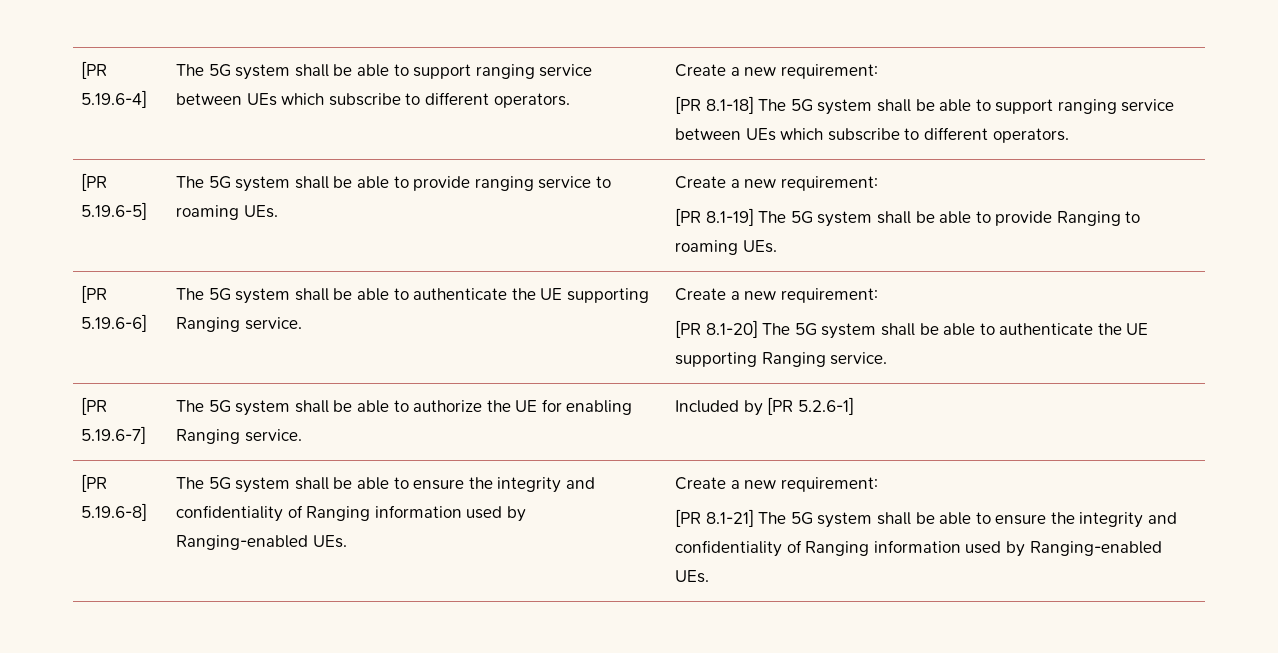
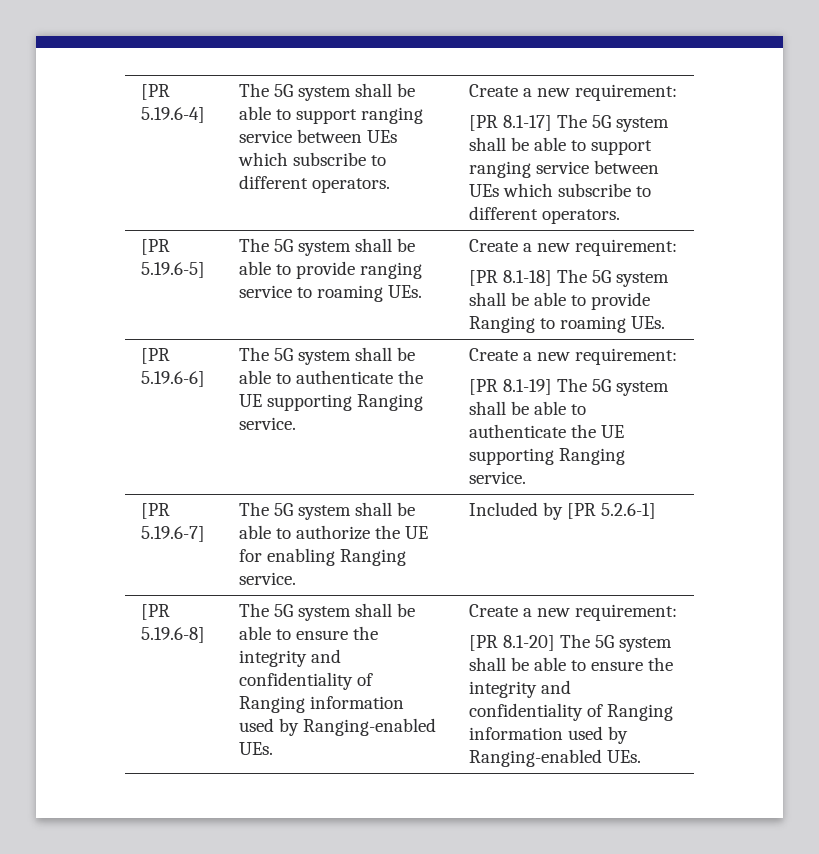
[705,96,754,114] 8.1-18] -> [503,115,553,131] 8.1-17]
[705,208,754,226] 8.1-19] -> [503,270,553,286] 8.1-18]
[705,320,758,338] 8.1-20] -> [503,379,553,395] 8.1-19]
[705,509,754,527] 8.1-21] -> [503,635,556,651] 8.1-20]

